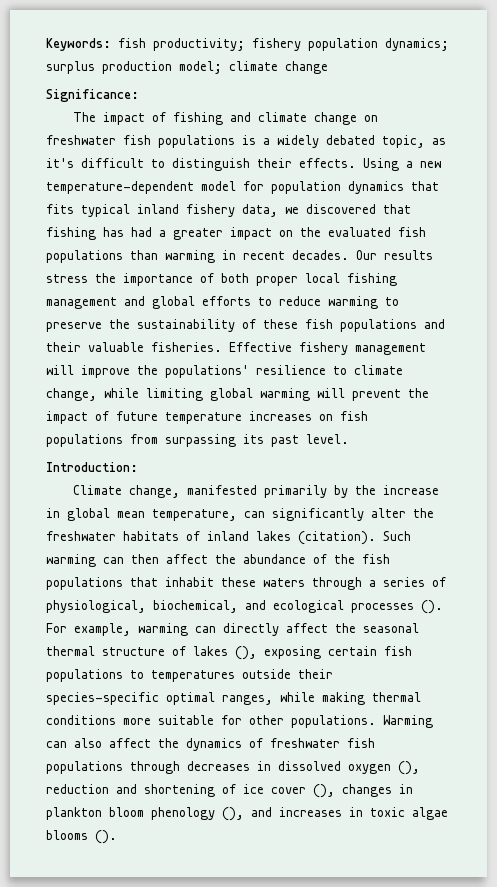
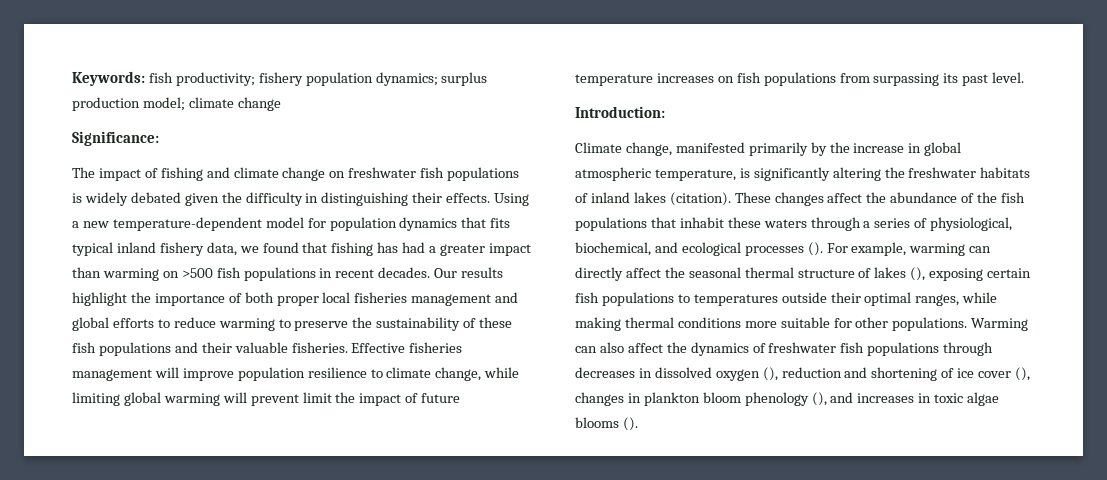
[263,138,270,145] a -> (82, 198) none
[382,135,446,148] [46,158,250,171] topic, as it's difficult to distinguish -> [184,192,409,206] given the difficulty in distinguishing
[306,204,376,214] discovered -> [262,242,299,253] found
[279,227,426,237] [46,250,215,263] on the evaluated fish populations than warming -> [72,267,316,281] than warming on >500 fish populations
[46,274,88,283] stress -> [72,292,127,306] highlight
[347,273,397,286] fishing -> [354,292,408,303] fisheries
[299,342,348,355] fishery -> [409,342,463,353] fisheries
[137,365,249,378] the populations' -> [237,367,305,381] population
(401, 395) none -> [302,392,332,403] limit
[117,508,406,521] mean temperature, can significantly alter -> [575,167,881,181] atmospheric temperature, is significantly altering
[383,531,411,541] [46,554,159,567] Such warming can then -> [734,192,824,206] These changes
[46,692,159,705] species-specific -> (861, 297) none

